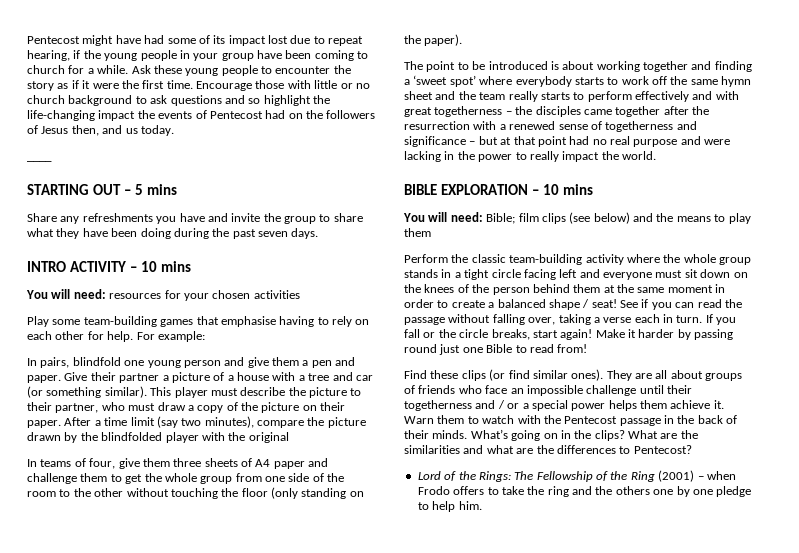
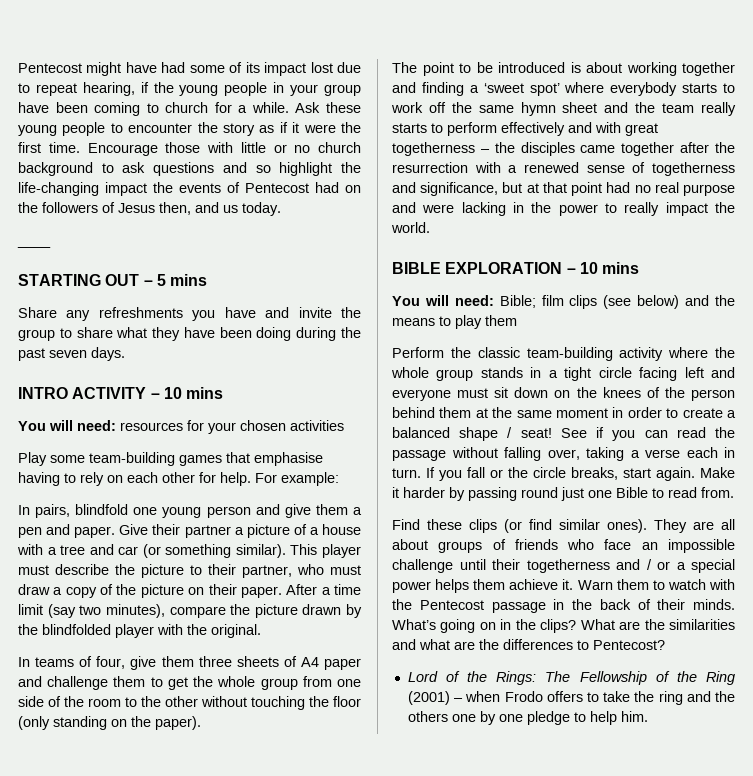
[248,432,289,443] original -> [211,624,261,638] original.
[404,136,476,147] significance – -> [420,182,499,196] significance,
[560,329,593,340] again! -> [656,467,695,481] again.
[557,344,588,353] from! -> [701,487,734,498] from.

